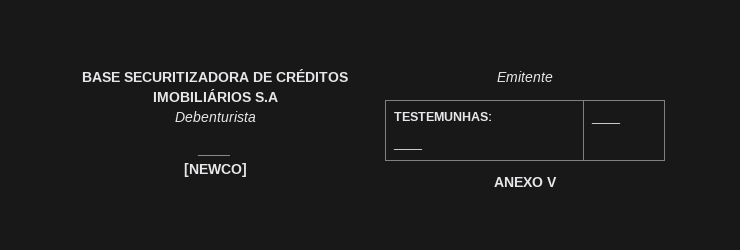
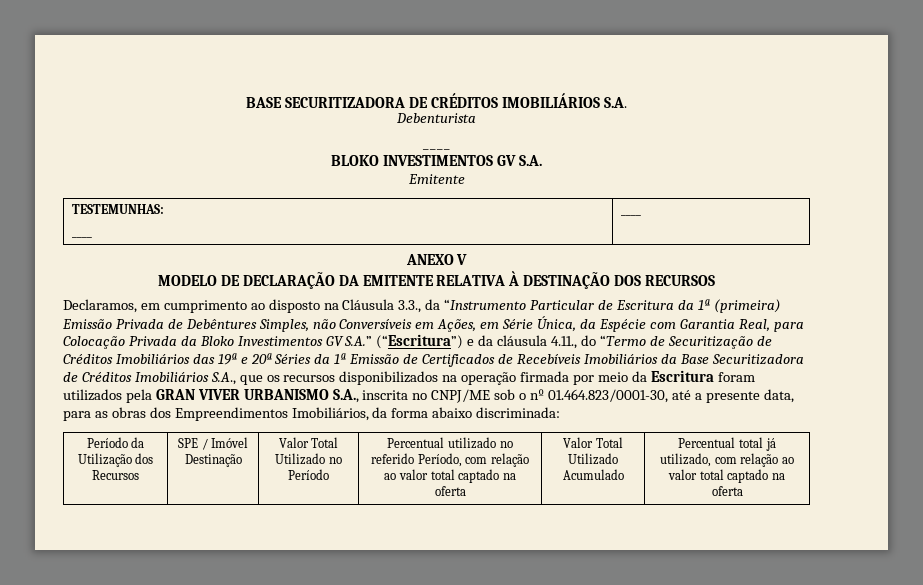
[254,92,278,102] S.A -> [603,97,627,108] S.A.
[183,163,247,177] [NEWCO] -> [331,155,542,166] BLOKO INVESTIMENTOS GV S.A.
(557, 182) none -> [157,271,716,289] [63,299,781,313] [62,316,804,332] [63,334,772,349] [63,353,804,367] [63,370,755,385] [63,389,794,403] [63,407,561,421] [86,437,145,448] [77,453,154,467] [92,470,139,480] [177,437,249,450] [184,454,242,467] [278,437,339,448] [275,453,342,465] [288,469,329,480] [387,437,513,449] [371,453,529,467] [384,469,516,483] [434,486,466,496] [563,437,623,448] [568,453,618,465] [562,469,624,480] [678,437,776,451] [660,453,794,467] [668,469,785,483] [711,486,743,496] // MODELO DE DECLARAÇÃO DA EMITENTE RELATIVA À DESTINAÇÃO DOS RECURSOS // Declaramos, em cumprimento ao disposto na Cláusula 3.3., da “Instrumento Particular de Escritura da 1ª (primeira) Emissão Privada de Debêntures Simples, não Conversíveis em Ações, em Série Única, da Espécie com Garantia Real, para Colocação Privada da Bloko Investimentos GV S.A.” (“Escritura”) e da cláusula 4.11., do “Termo de Securitização de Créditos Imobiliários das 19ª e 20ª Séries da 1ª Emissão de Certificados de Recebíveis Imobiliários da Base Securitizadora de Créditos Imobiliários S.A., que os recursos disponibilizados na operação firmada por meio da Escritura foram utilizados pela GRAN VIVER URBANISMO S.A., inscrita no CNPJ/ME sob o nº 01.464.823/0001-30, até a presente data, para as obras dos Empreendimentos Imobiliários, da forma abaixo discriminada: // Período da Utilização dos Recursos | SPE / Imóvel Destinação | Valor Total Utilizado no Período | Percentual utilizado no referido Período, com relação ao valor total captado na oferta | Valor Total Utilizado Acumulado | Percentual total já utilizado, com relação ao valor total captado na oferta

